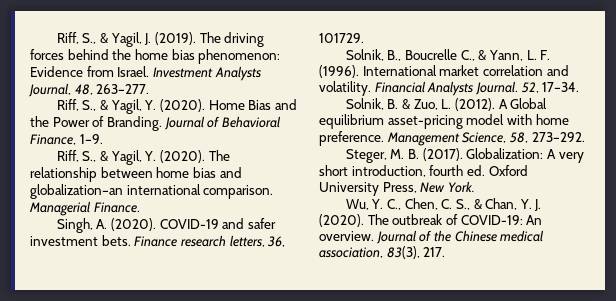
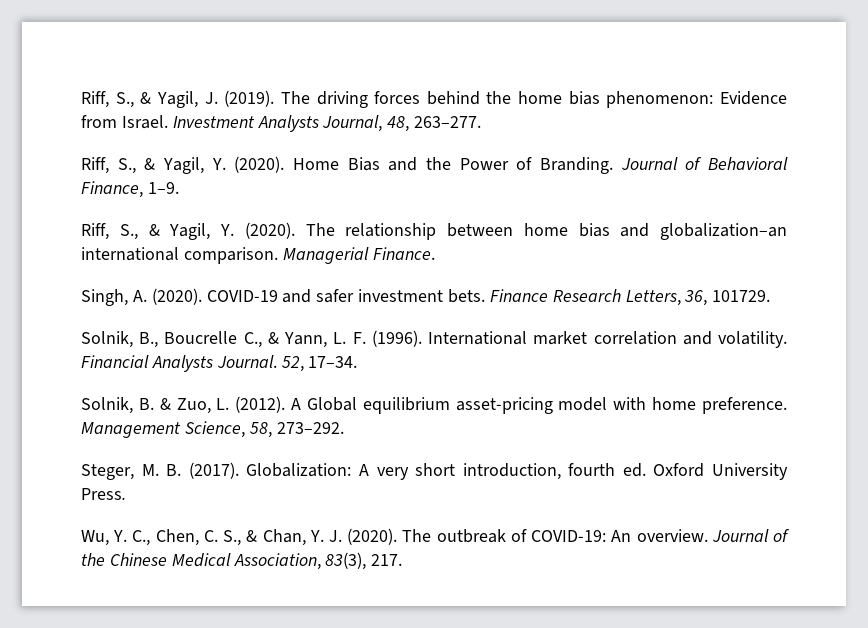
[180,235,265,247] research letters, -> [552,289,681,306] Research Letters,
[382,181,475,193] Press, New York. -> [81,488,126,500] Press.
[500,230,545,242] [319,247,383,258] medical association, -> [171,553,321,570] Medical Association,

